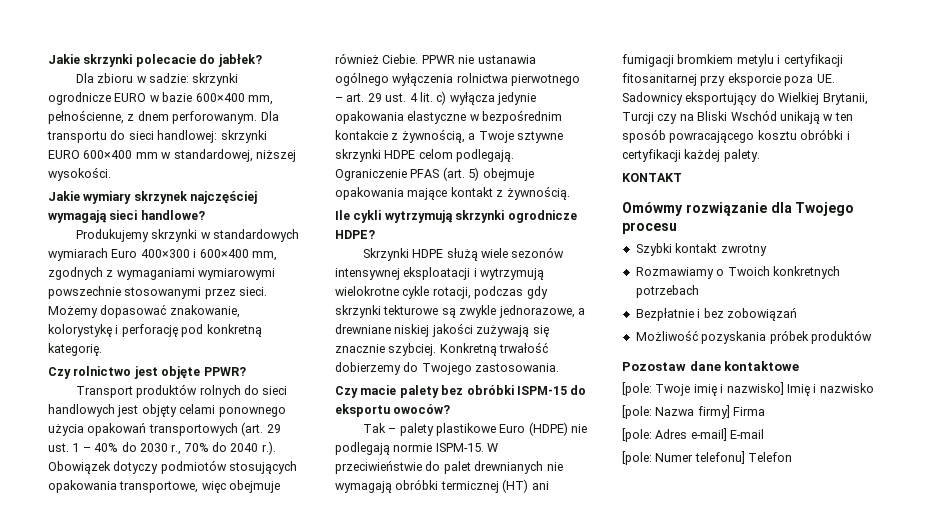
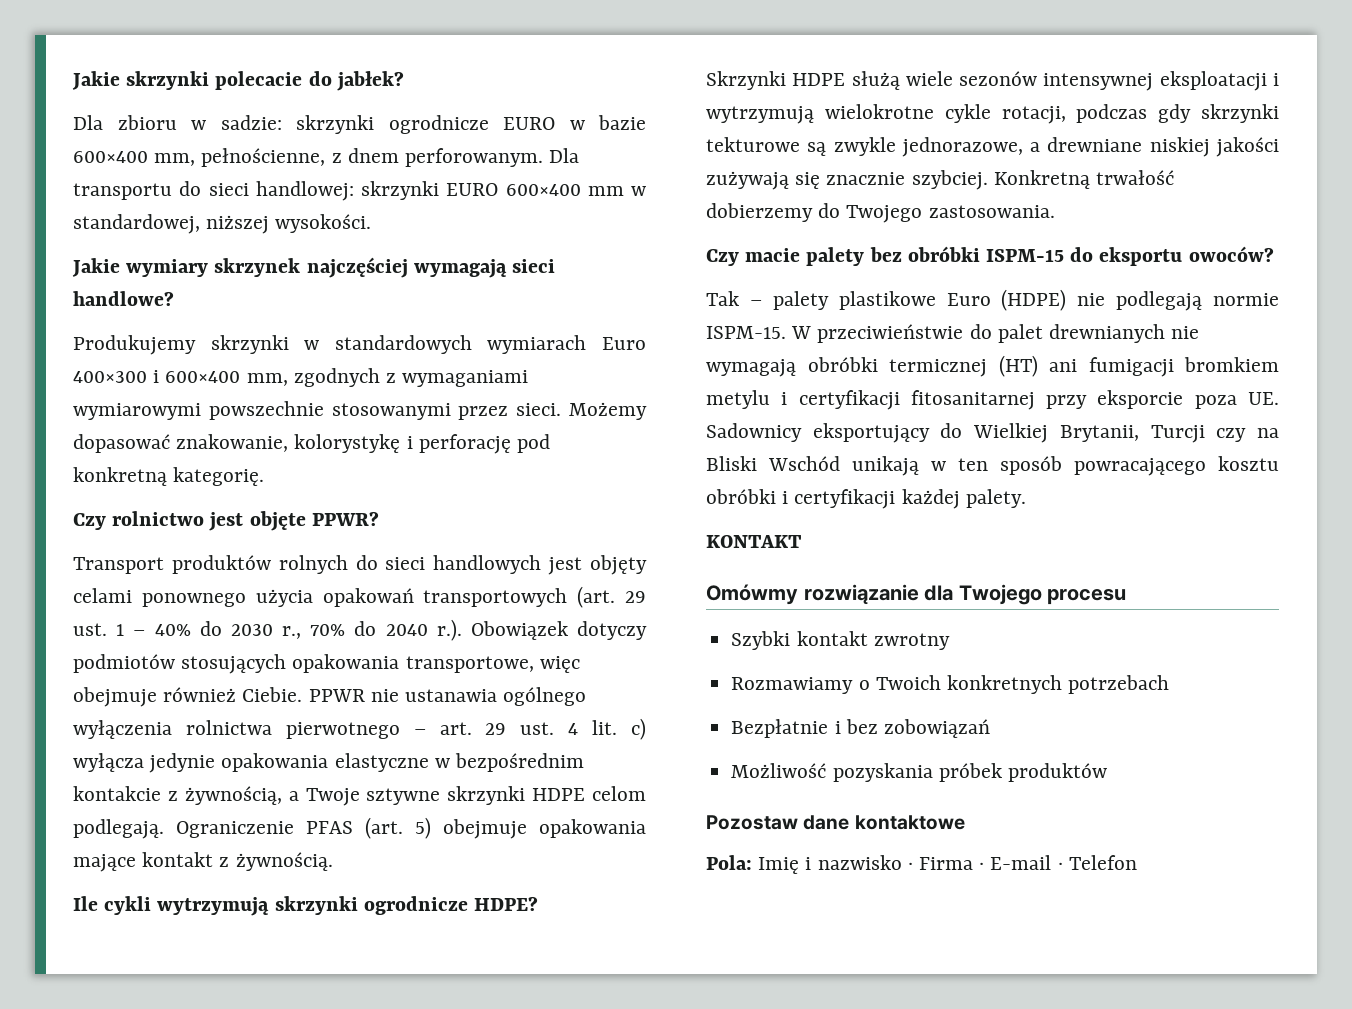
[622,382,874,396] [622,405,766,419] [622,428,765,442] [622,451,745,465] [pole: Twoje imię i nazwisko] Imię i nazwisko // [pole: Nazwa firmy] Firma // [pole: Adres e-mail] E-mail // [pole: Numer telefonu] -> [706,855,1063,874] Pola: Imię i nazwisko · Firma · E-mail ·

